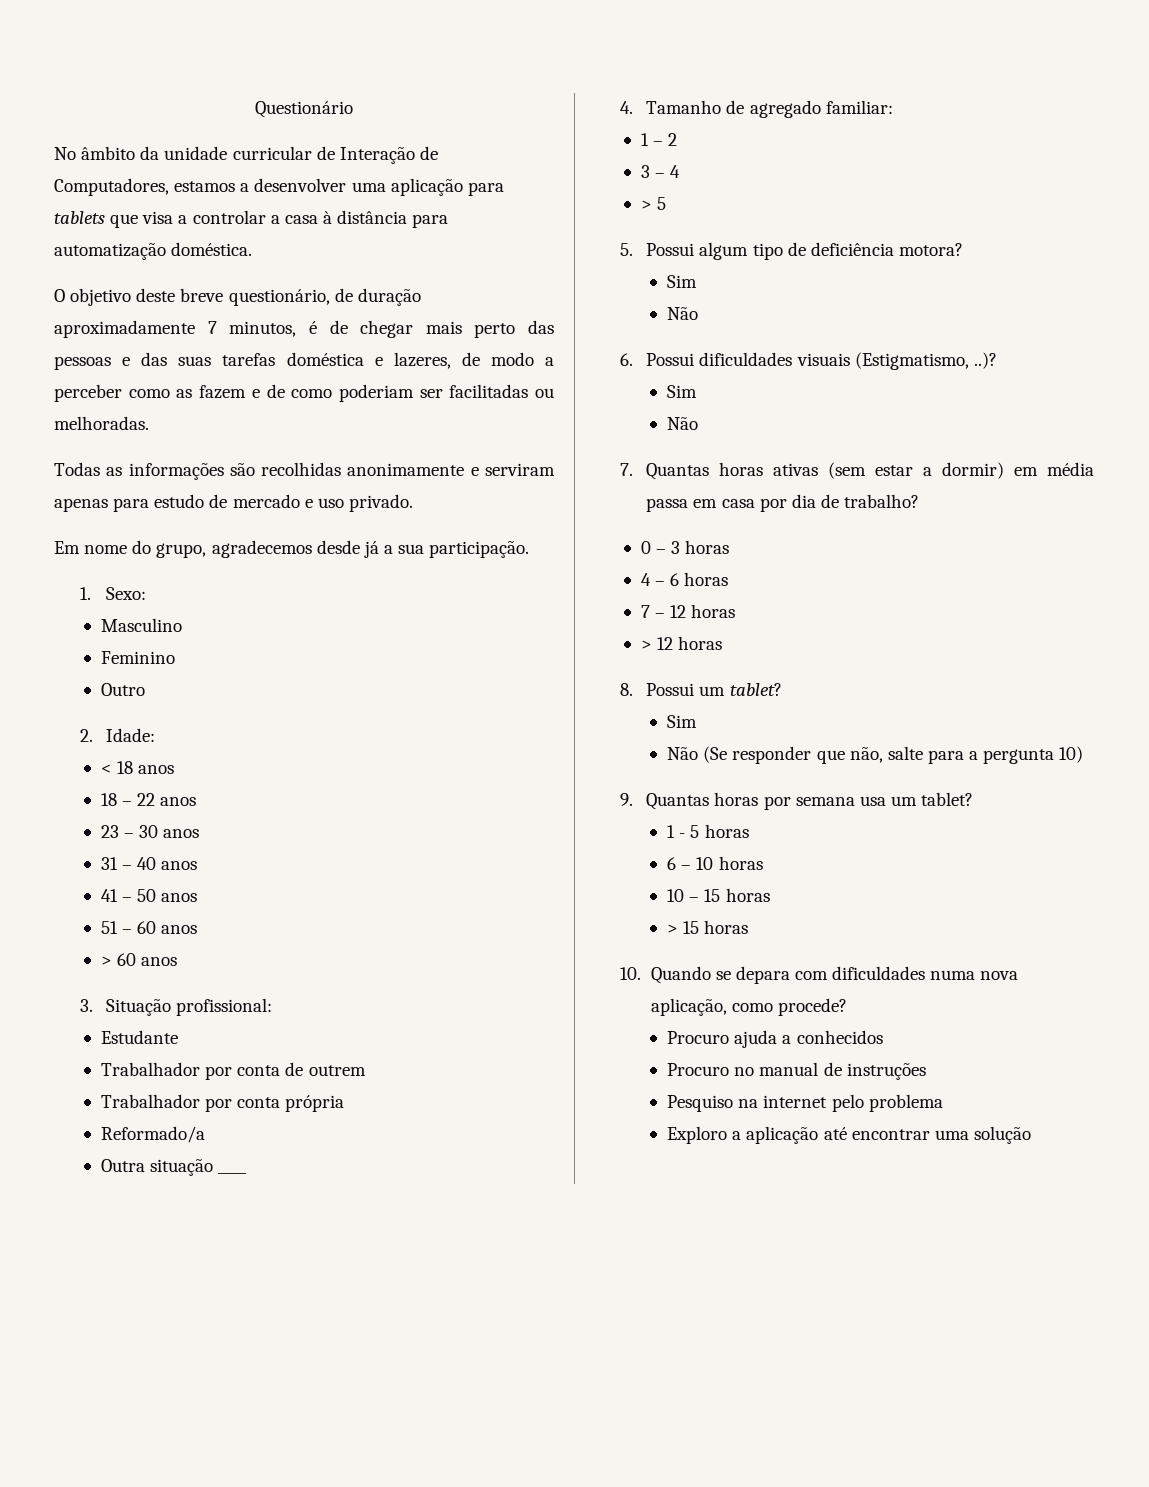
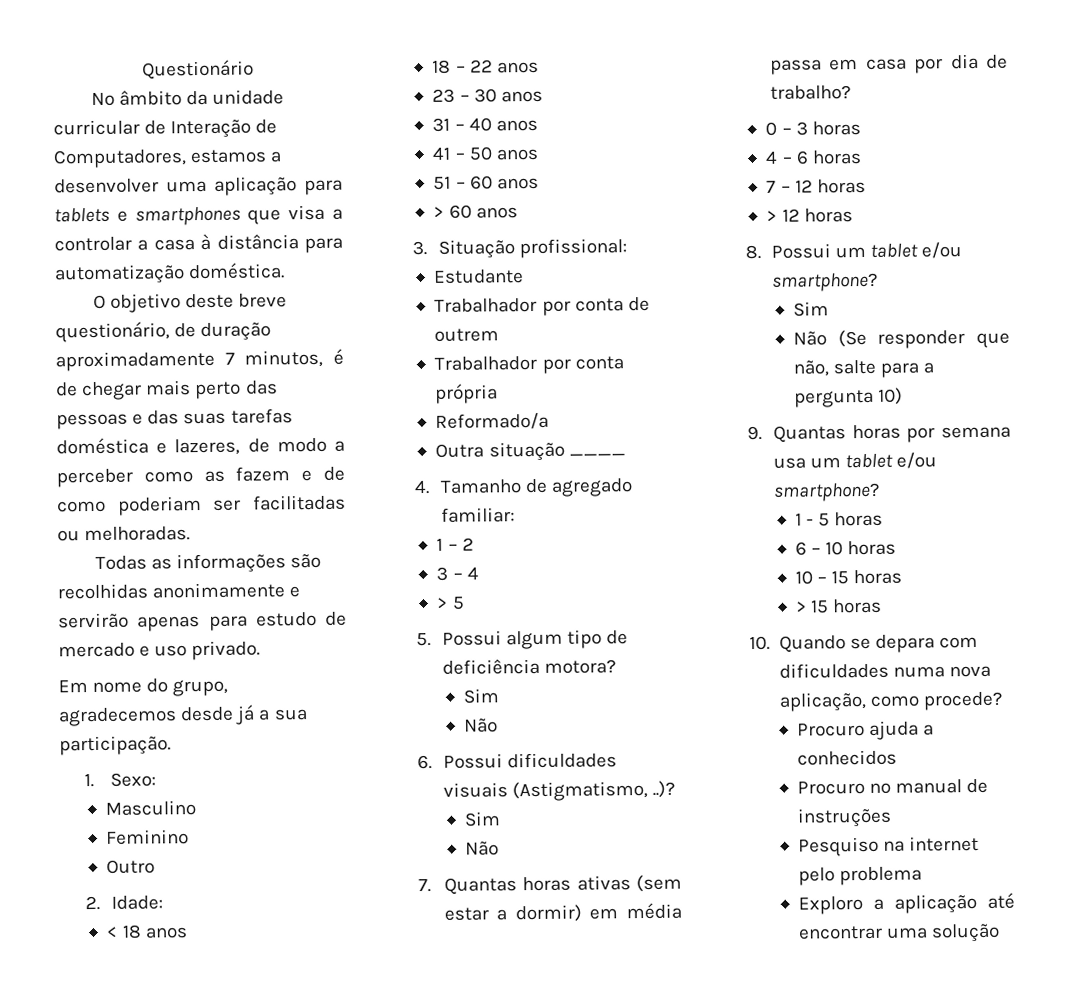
(105, 217) none -> [116,206,241,226] e smartphones
[484,463,555,476] serviram -> [58,612,129,629] servirão
[854,352,969,370] (Estigmatismo, -> [512,780,649,802] (Astigmatismo,
[729,683,782,696] tablet? -> [870,242,963,259] [771,272,878,292] tablet e/ou smartphone?
[921,792,974,806] tablet? -> [845,452,938,469] [772,482,880,502] tablet e/ou smartphone?

